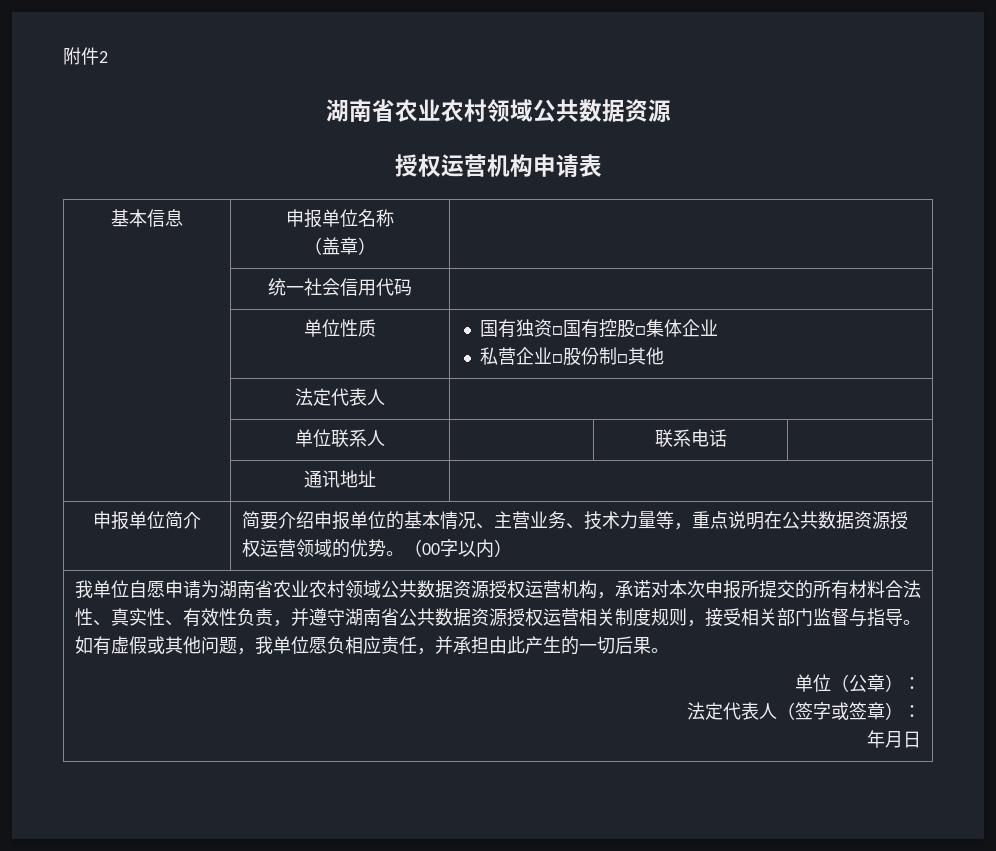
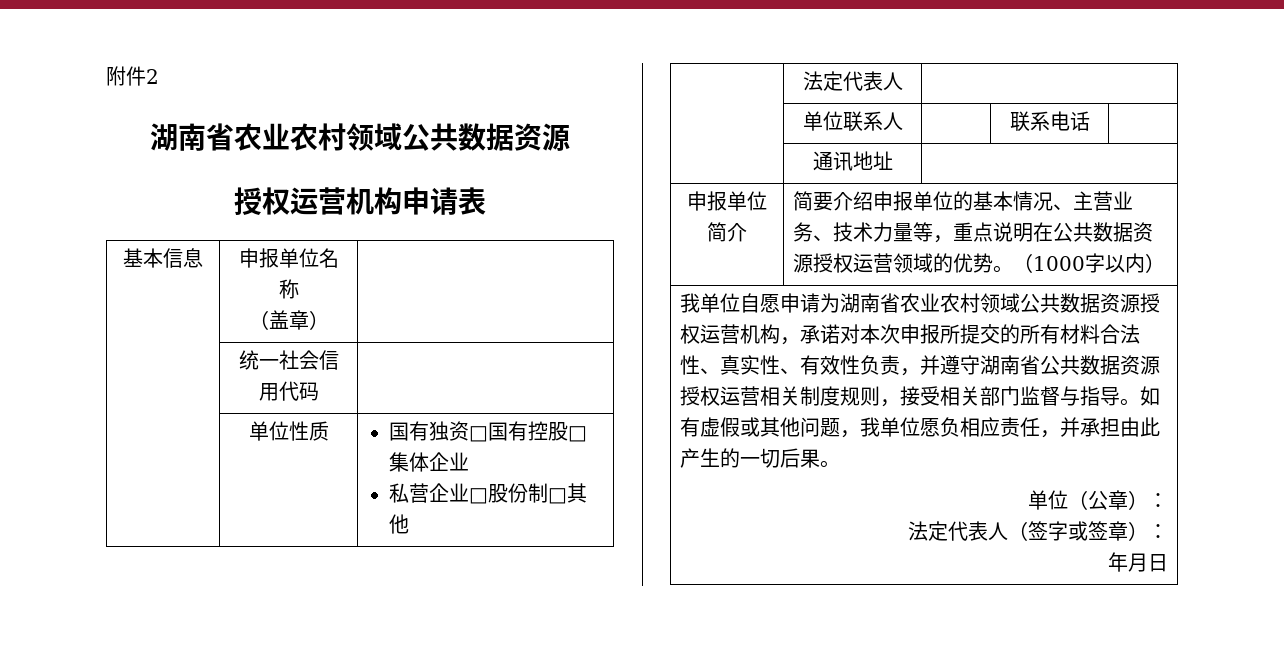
[421,543,440,555] 00 -> [1032,256,1085,271] 1000

